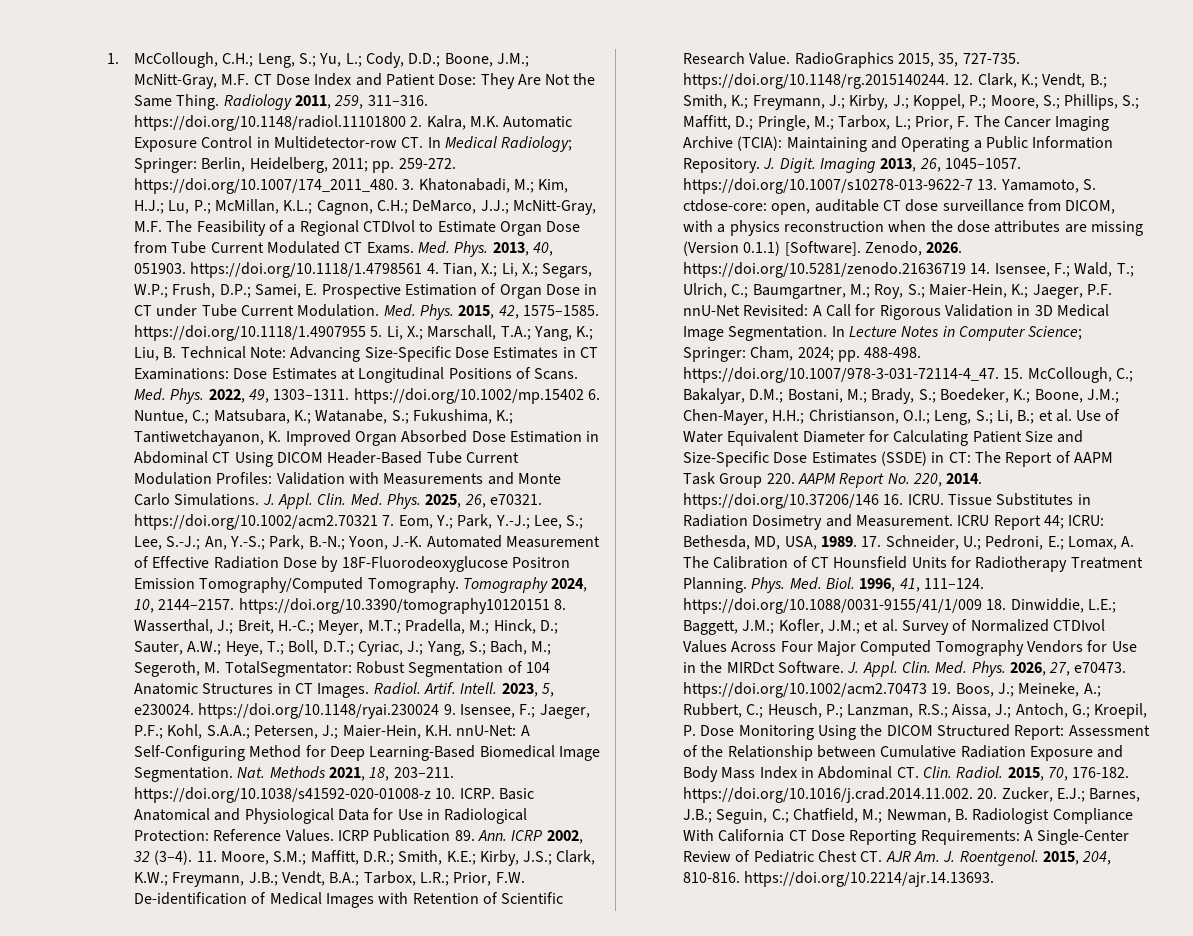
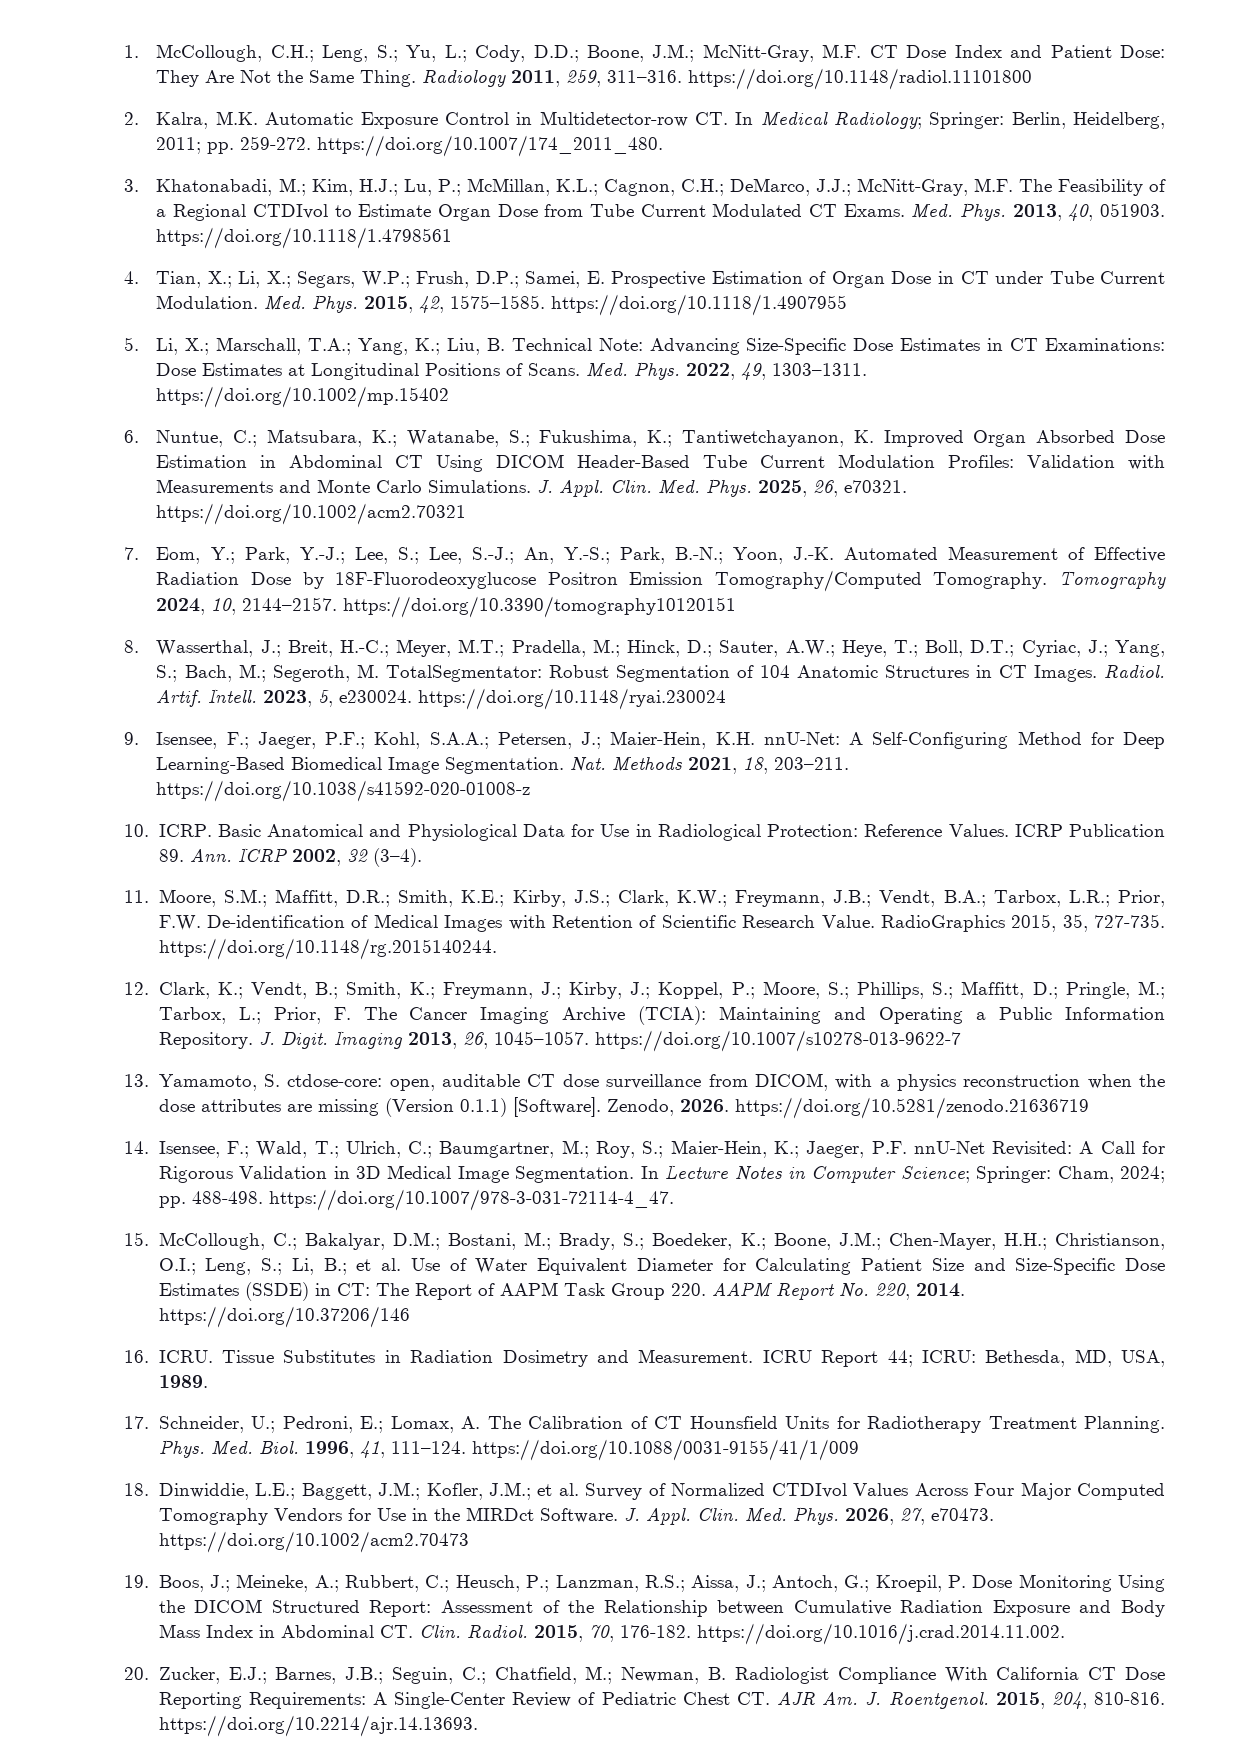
(406, 123) none -> (1033, 79) //
(398, 186) none -> (664, 146) //
(423, 270) none -> (453, 238) //
(366, 333) none -> (848, 305) //
(584, 396) none -> (450, 397) //
(378, 522) none -> (467, 514) //
(550, 606) none -> (737, 607) //
(440, 711) none -> (727, 699) //
(431, 795) none -> (531, 791) //
(193, 857) none -> (422, 857) //
(949, 81) none -> (497, 949) //
(973, 186) none -> (961, 1041) //
(966, 270) none -> (1089, 1108) //
(999, 375) none -> (674, 1200) //
(879, 501) none -> (410, 1317) //
(857, 541) none -> (208, 1381) //
(982, 606) none -> (859, 1450) //
(927, 690) none -> (469, 1542) //
(973, 795) none -> (1065, 1634) //

